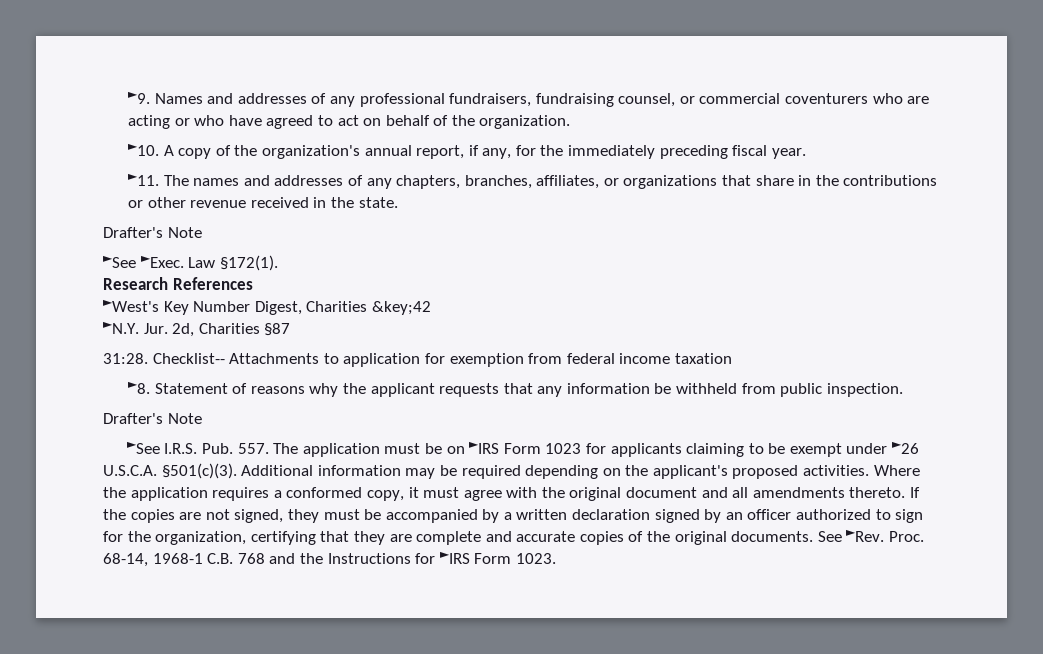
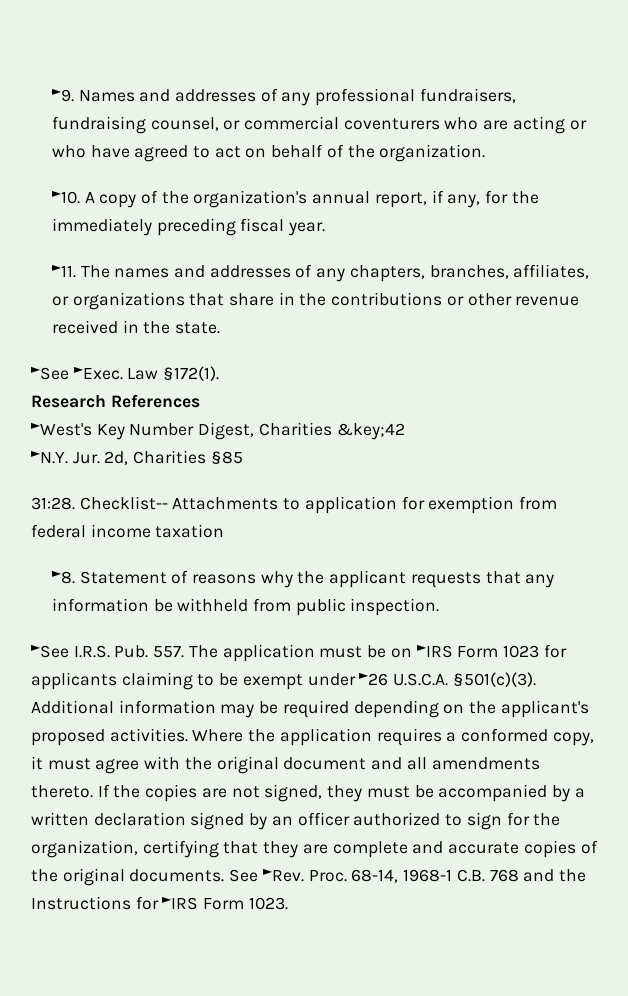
[103,227,202,238] // Drafter's Note -> (221, 328) none
[264,323,291,336] §87 -> [210,451,243,465] §85
[103,413,202,424] // Drafter's Note -> (440, 607) none

